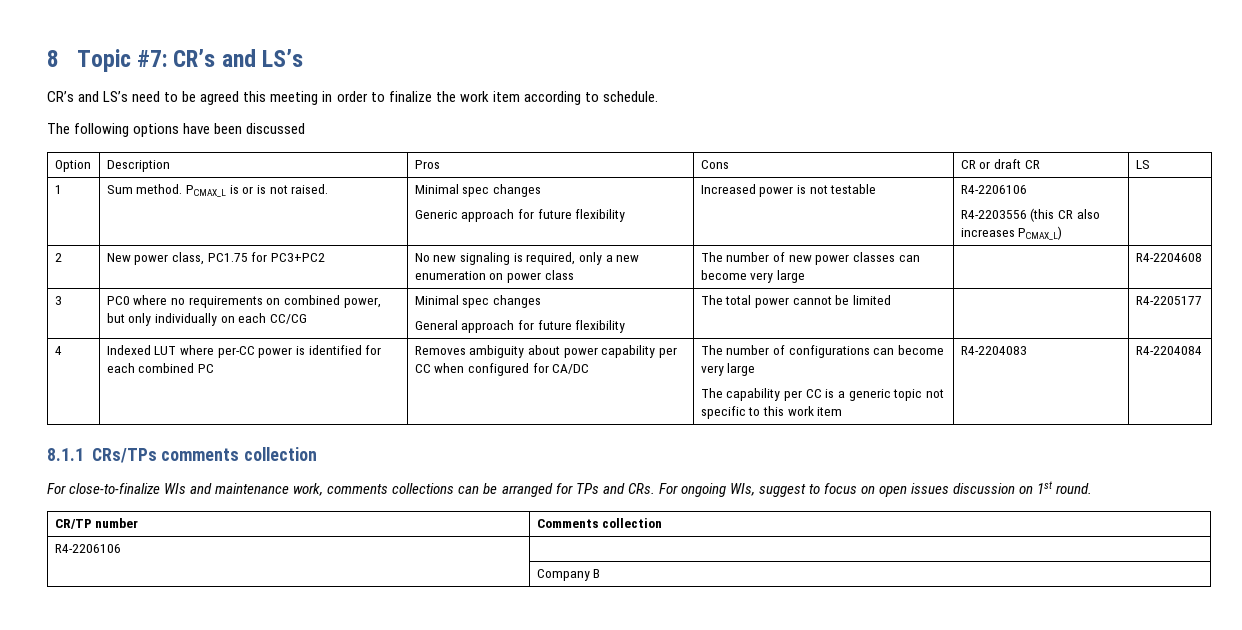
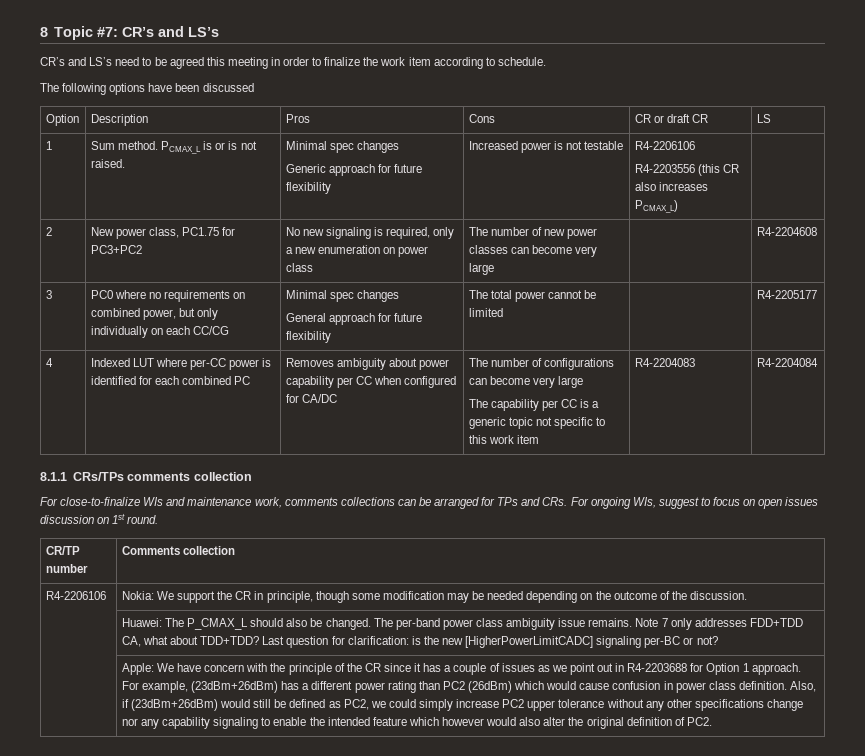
[536,569,601,581] // | Company B -> [121,591,747,603] [121,618,803,630] [121,636,718,648] [121,663,801,675] [121,681,816,693] [121,699,803,711] [121,717,712,729] Nokia: We support the CR in principle, though some modification may be needed depending on the outcome of the discussion. // | Huawei: The P_CMAX_L should also be changed. The per-band power class ambiguity issue remains. Note 7 only addresses FDD+TDD CA, what about TDD+TDD? Last question for clarification: is the new [HigherPowerLimitCADC] signaling per-BC or not? // | Apple: We have concern with the principle of the CR since it has a couple of issues as we point out in R4-2203688 for Option 1 approach. For example, (23dBm+26dBm) has a different power rating than PC2 (26dBm) which would cause confusion in power class definition. Also, if (23dBm+26dBm) would still be defined as PC2, we could simply increase PC2 upper tolerance without any other specifications change nor any capability signaling to enable the intended feature which however would also alter the original definition of PC2.

